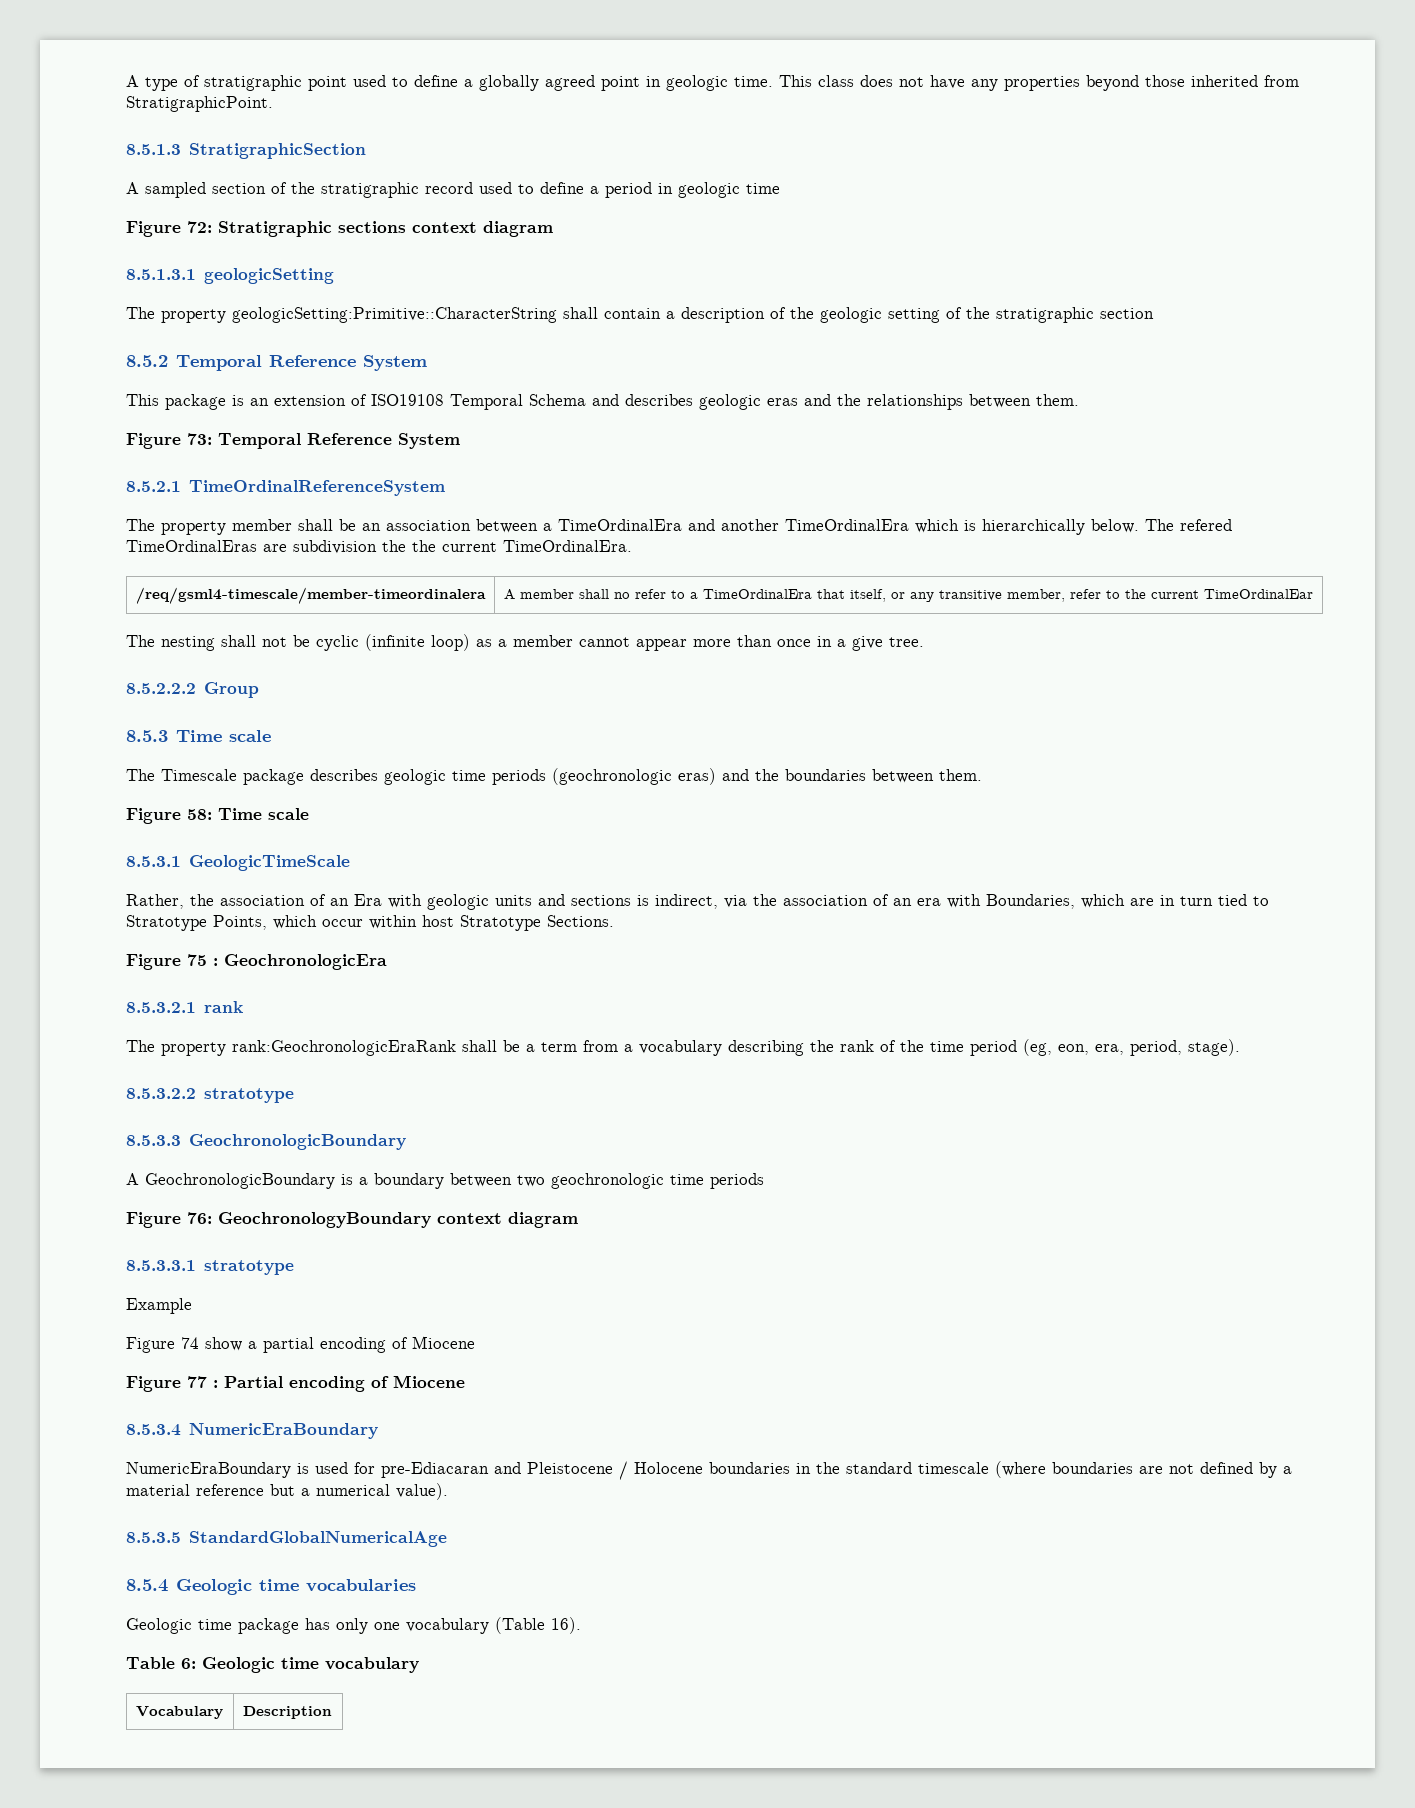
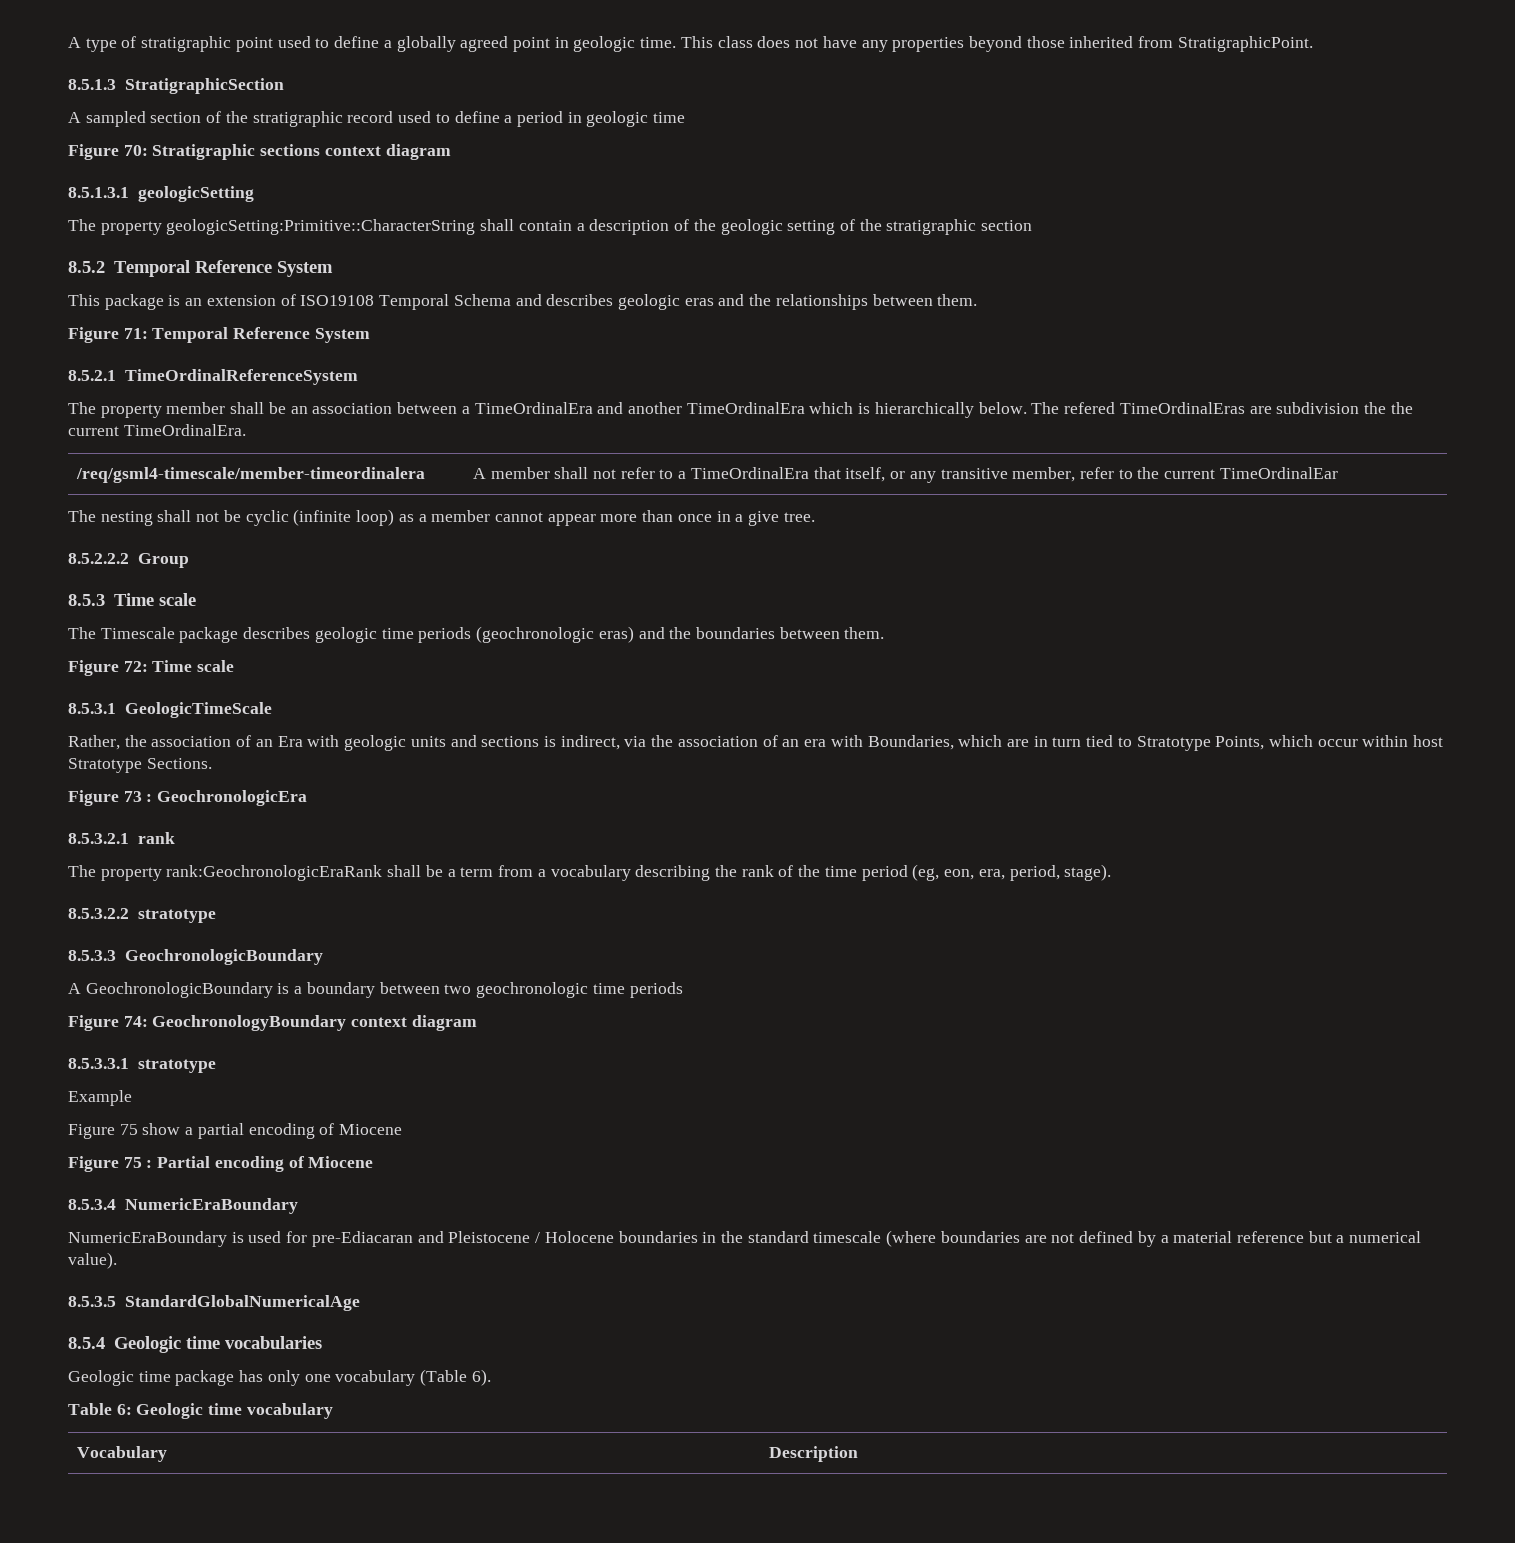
[187,221,212,233] 72: -> [123,145,148,156] 70:
[187,433,212,445] 73: -> [123,328,148,339] 71:
[613,592,630,599] no -> [592,469,616,479] not
[187,809,212,820] 58: -> [123,661,148,672] 72:
[187,954,207,966] 75 -> [123,791,142,802] 73
[187,1212,212,1224] 76: -> [123,1016,148,1027] 74:
[181,1337,199,1349] 74 -> [119,1124,138,1135] 75
[187,1376,207,1388] 77 -> [123,1157,142,1168] 75
[551,1617,581,1634] 16). -> [471,1369,491,1386] 6).

